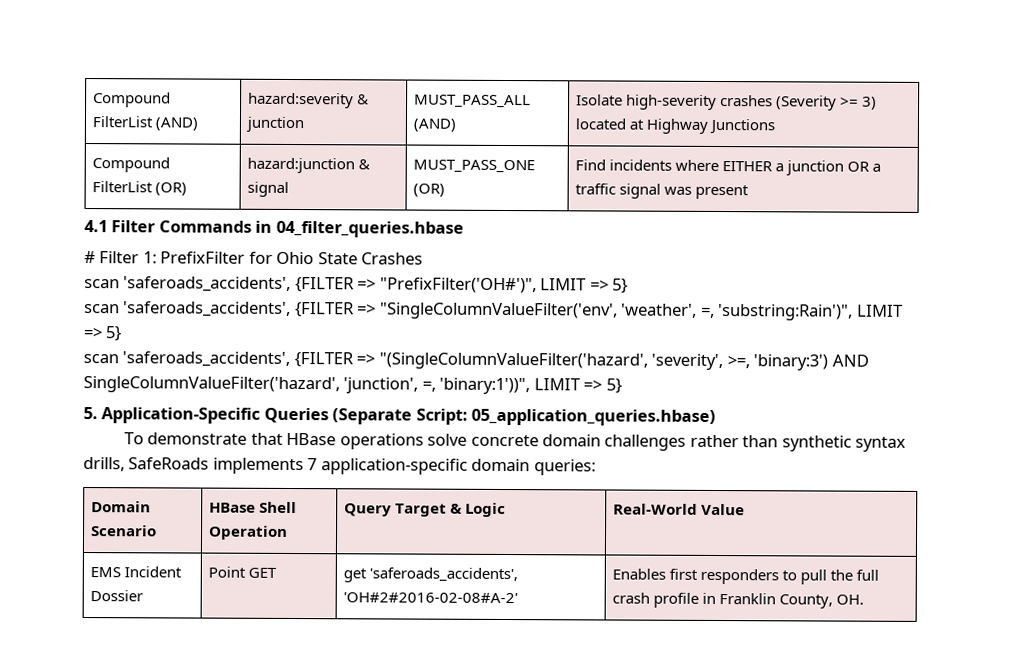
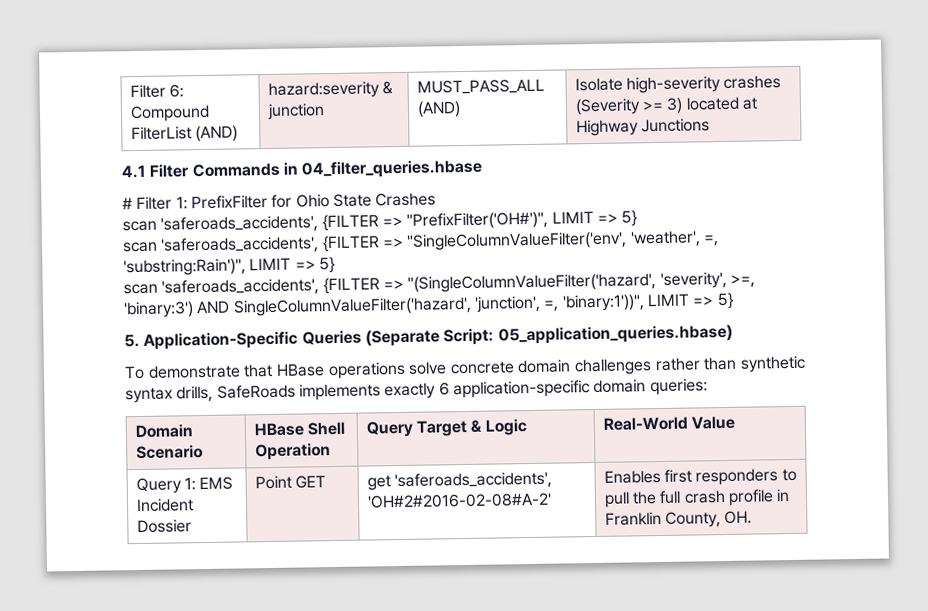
(93, 100) none -> [129,84,185,99] Filter 6:
[92,157,171,173] [92,181,188,196] [247,157,371,174] [247,181,290,197] [413,159,536,174] [413,183,446,197] [575,159,882,176] [575,183,750,200] // Compound FilterList (OR) | hazard:junction & signal | MUST_PASS_ONE (OR) | Find incidents where EITHER a junction OR a traffic signal was present -> (711, 125) none
[307,458,318,471] 7 -> [384,382,450,400] exactly 6
(746, 509) none -> [135,477,197,495] Query 1:

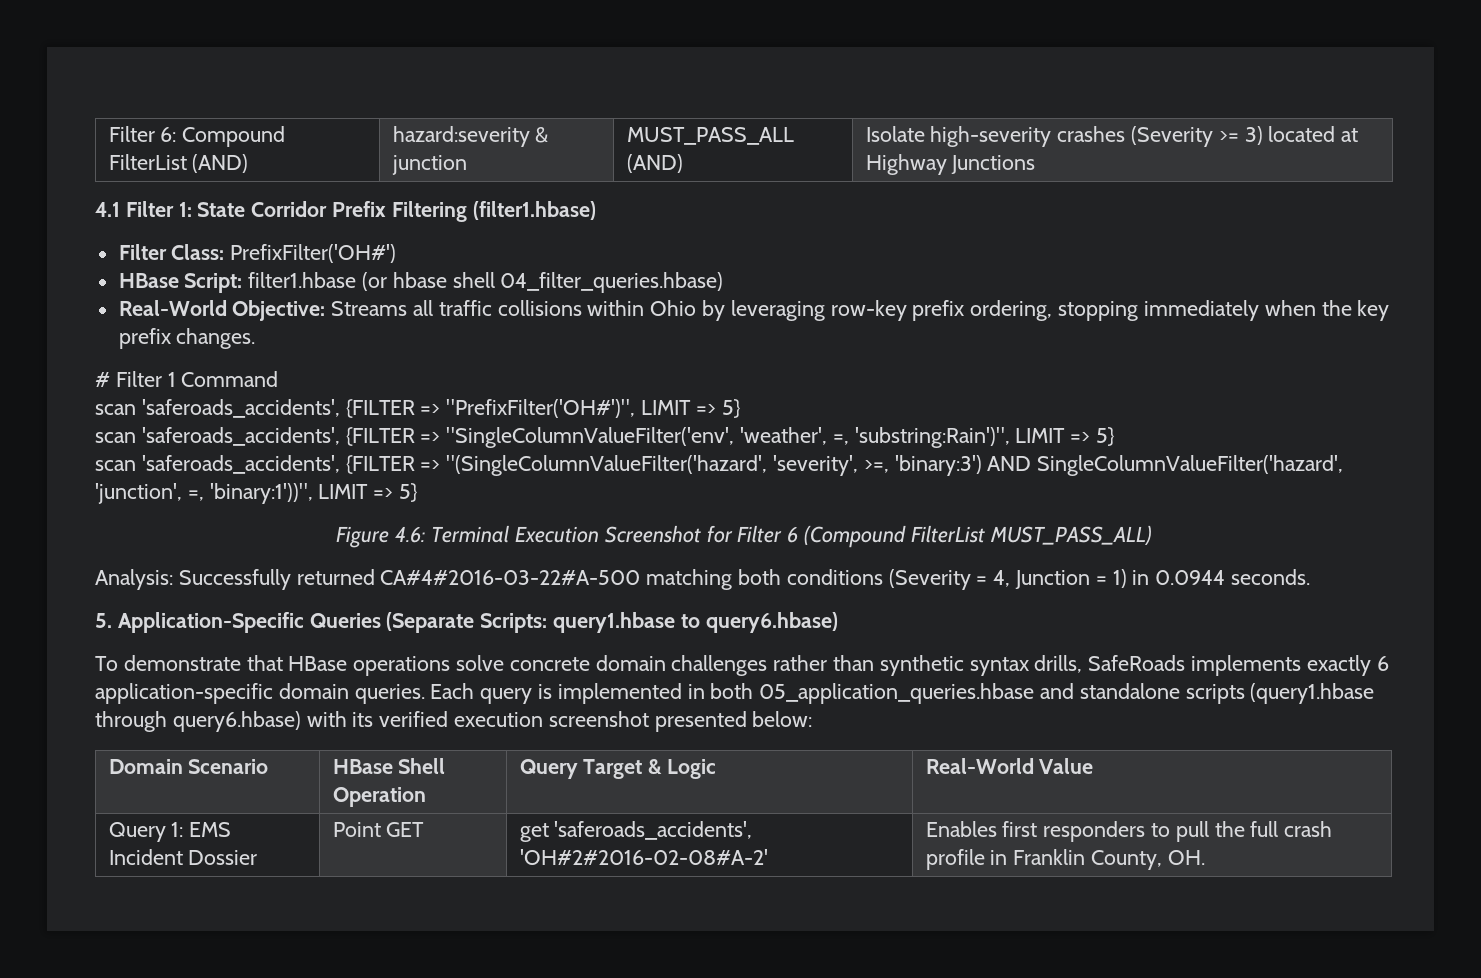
[191,159,484,179] [122,192,437,211] Commands in 04_filter_queries.hbase // # Filter 1: PrefixFilter for Ohio State Crashes -> [178,201,596,222] [118,244,397,263] [118,272,724,293] [118,300,1390,321] [118,328,256,349] [95,371,279,387] 1: State Corridor Prefix Filtering (filter1.hbase) // Filter Class: PrefixFilter('OH#') // HBase Script: filter1.hbase (or hbase shell 04_filter_queries.hbase) // Real-World Objective: Streams all traffic collisions within Ohio by leveraging row-key prefix ordering, stopping immediately when the key prefix changes. // # Filter 1 Command
(734, 301) none -> [336,525,1152,548] [95,569,1311,590] // Figure 4.6: Terminal Execution Screenshot for Filter 6 (Compound FilterList MUST_PASS_ALL) // Analysis: Successfully returned CA#4#2016-03-22#A-500 matching both conditions (Severity = 4, Junction = 1) in 0.0944 seconds.
[443,324,733,346] Script: 05_application_queries.hbase) -> [480,612,838,633] Scripts: query1.hbase to query6.hbase)
[649,378,708,396] queries: -> [354,683,1375,704] [95,711,813,732] queries. Each query is implemented in both 05_application_queries.hbase and standalone scripts (query1.hbase through query6.hbase) with its verified execution screenshot presented below:

